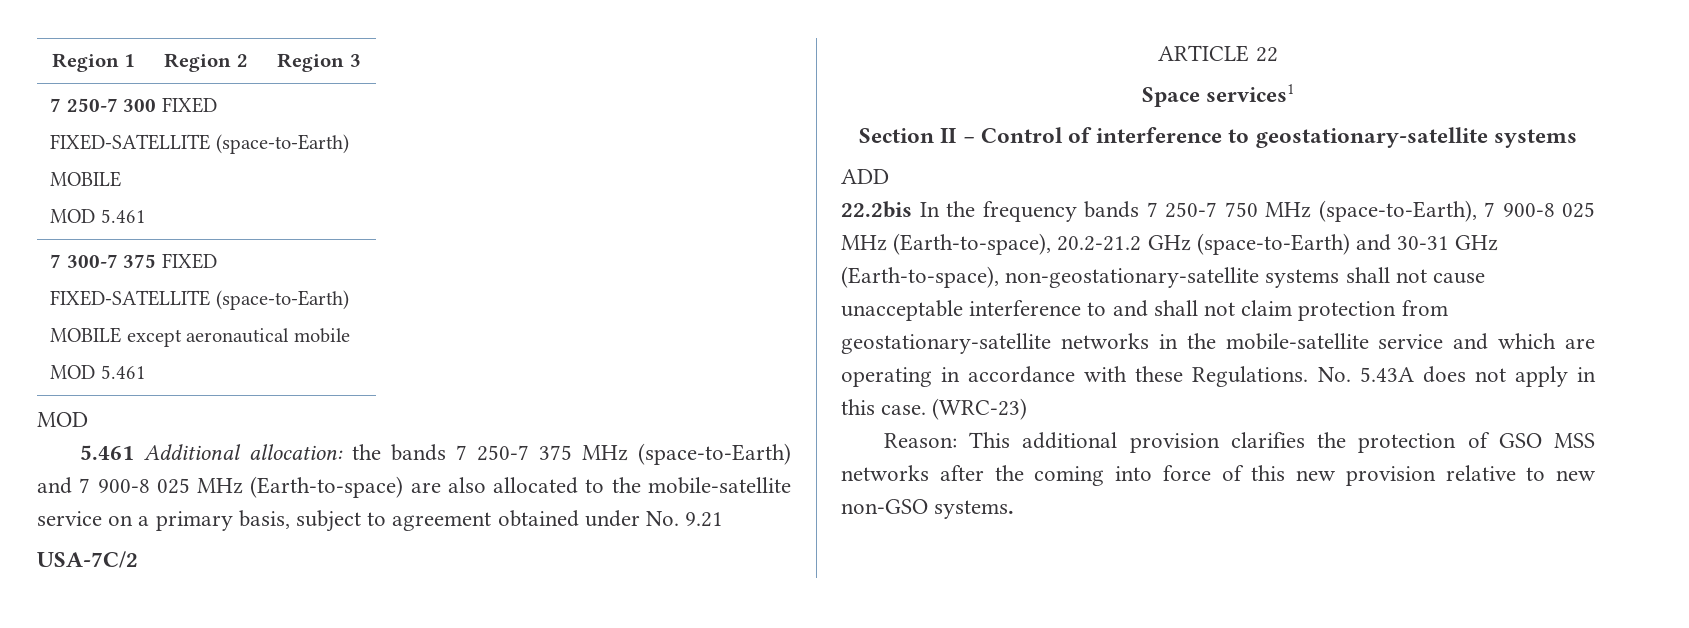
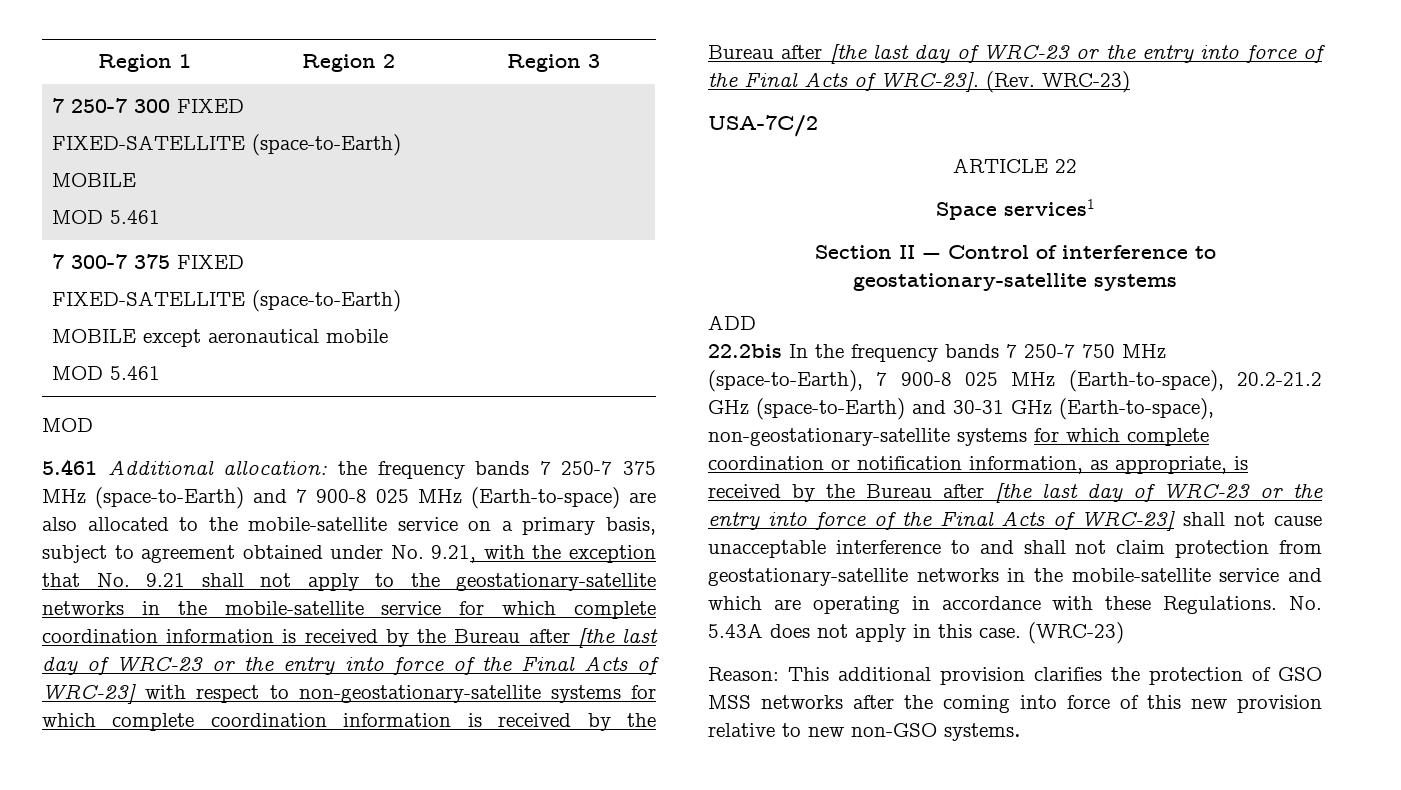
(382, 452) none -> [377,461,465,479] frequency
[685,512,724,527] 9.21 -> [431,545,656,563] [42,573,656,591] [42,601,656,619] [42,627,658,648] [42,656,659,675] [42,683,656,704] [42,713,657,731] [708,43,1325,64] [708,71,1130,93] 9.21, with the exception that No. 9.21 shall not apply to the geostationary-satellite networks in the mobile-satellite service for which complete coordination information is received by the Bureau after [the last day of WRC-23 or the entry into force of the Final Acts of WRC-23] with respect to non-geostationary-satellite systems for which complete coordination information is received by the Bureau after [the last day of WRC-23 or the entry into force of the Final Acts of WRC-23]. (Rev. WRC-23)
(1340, 278) none -> [1034,428,1209,446] [708,456,1248,474] [708,482,1323,503] [708,510,1176,531] for which complete coordination or notification information, as appropriate, is received by the Bureau after [the last day of WRC-23 or the entry into force of the Final Acts of WRC-23]

